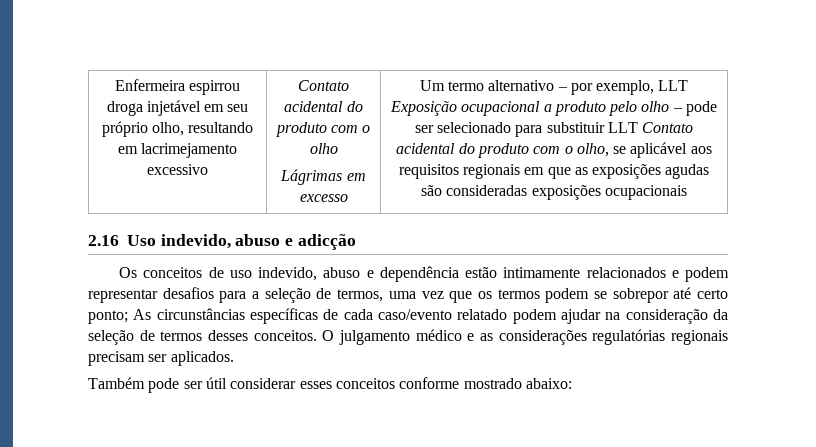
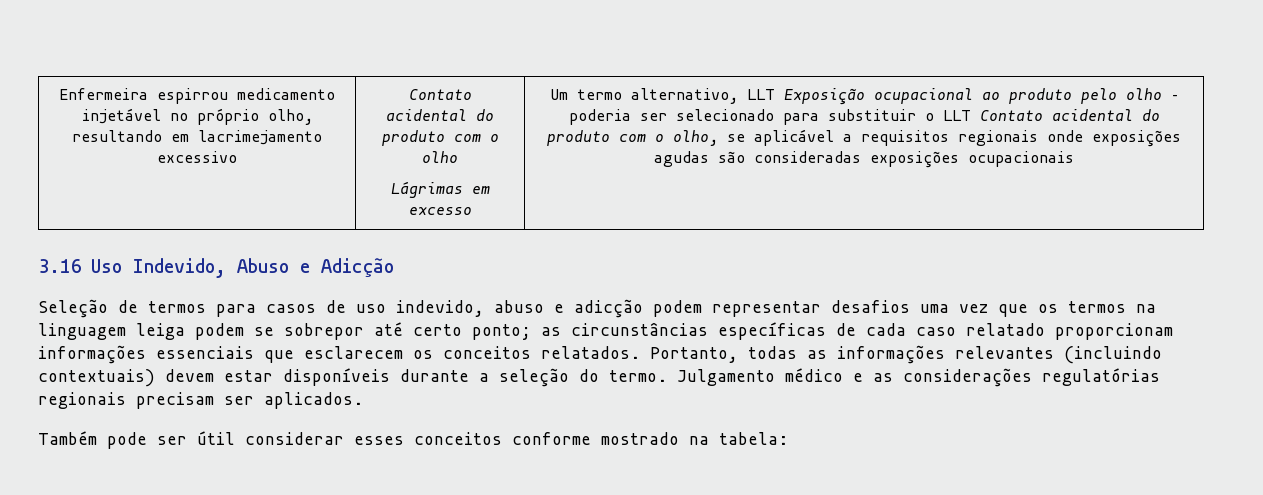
[106,100,249,116] droga injetável em seu -> [237,88,335,100] [81,108,188,124] medicamento injetável no
[488,80,655,95] alternativo – por exemplo, -> [630,88,738,104] alternativo,
[543,104,552,112] a -> [981,92,1000,100] ao
[686,101,718,116] pode -> [568,109,631,125] poderia
(605, 127) none -> [924,113,934,121] o
[690,146,712,154] aos -> [843,134,852,142] a
[524,167,588,179] em que as -> [1047,130,1083,142] onde
[88,234,356,250] [119,267,203,278] 2.16 Uso indevido, abuso e adicção // Os conceitos -> [38,258,394,278] [38,299,316,318] 3.16 Uso Indevido, Abuso e Adicção // Seleção de termos para casos
[379,266,729,282] [88,287,384,303] dependência estão intimamente relacionados e podem representar desafios para a seleção de termos, -> [574,299,910,318] adicção podem representar desafios
(540, 294) none -> [1136,304,1156,313] [38,323,185,340] na linguagem leiga
[133,309,152,320] As -> [541,327,561,336] as
[378,309,729,324] [88,330,411,345] caso/evento relatado podem ajudar na consideração da seleção de termos desses conceitos. O julgamento -> [916,323,1173,340] [38,345,1162,364] [38,368,775,387] caso relatado proporcionam informações essenciais que esclarecem os conceitos relatados. Portanto, todas as informações relevantes (incluindo contextuais) devem estar disponíveis durante a seleção do termo. Julgamento
[525,378,572,389] abaixo: -> [689,432,788,445] na tabela:

